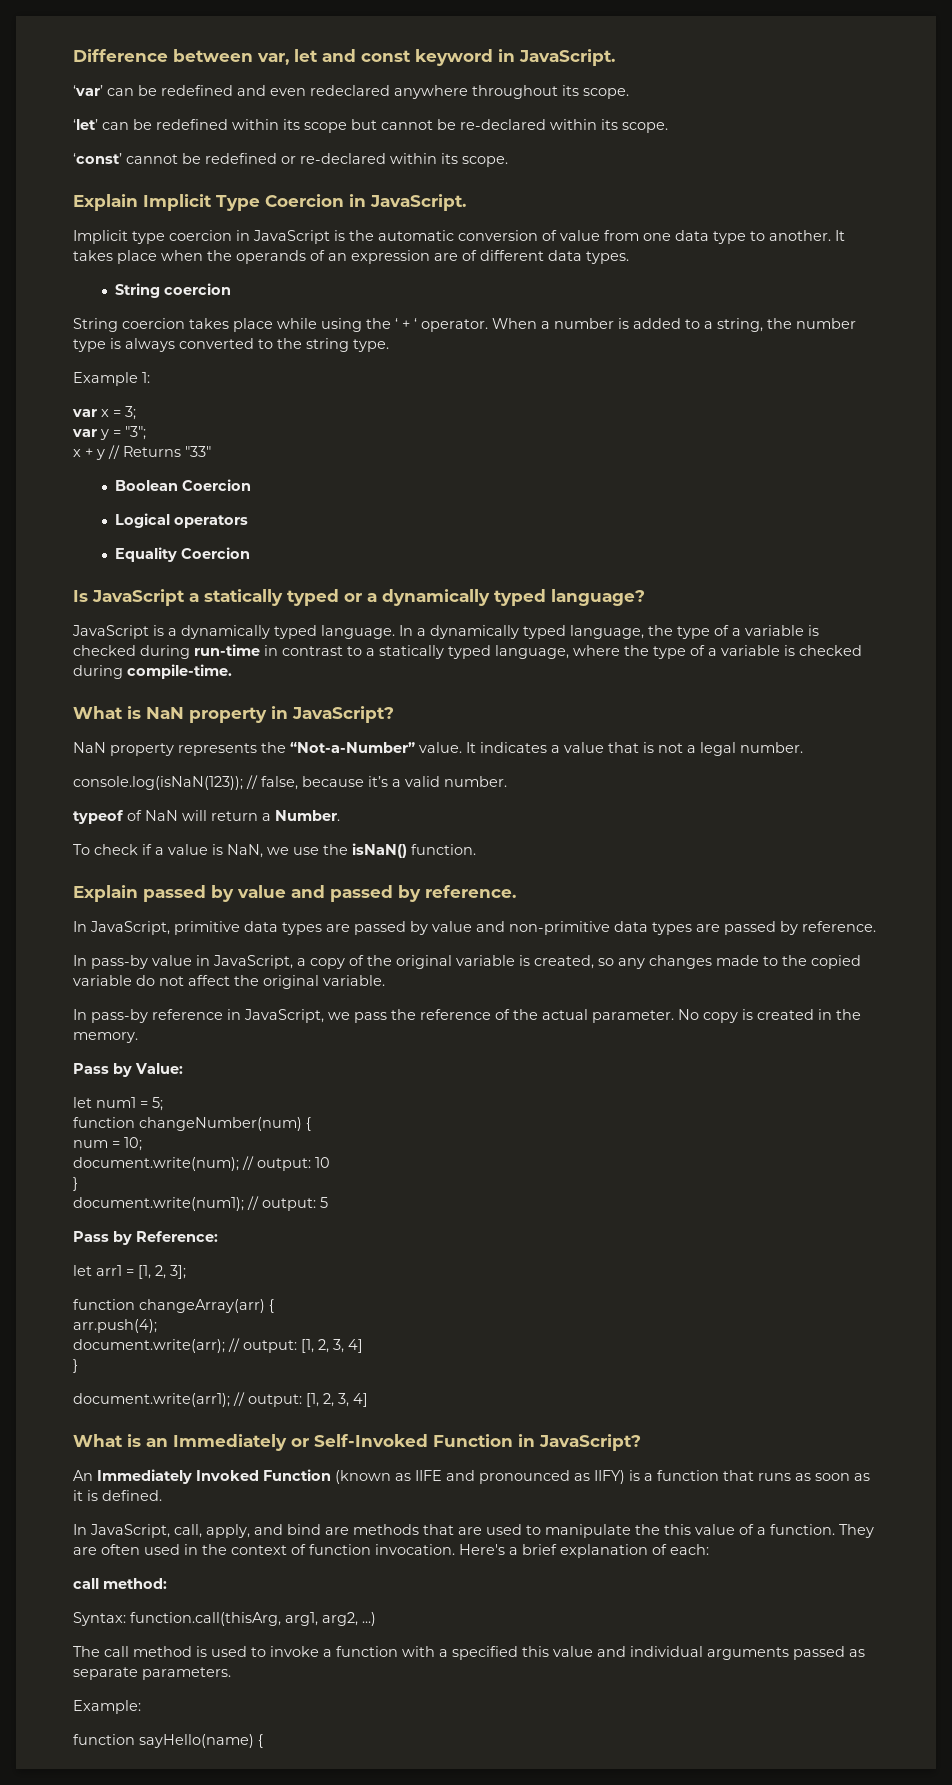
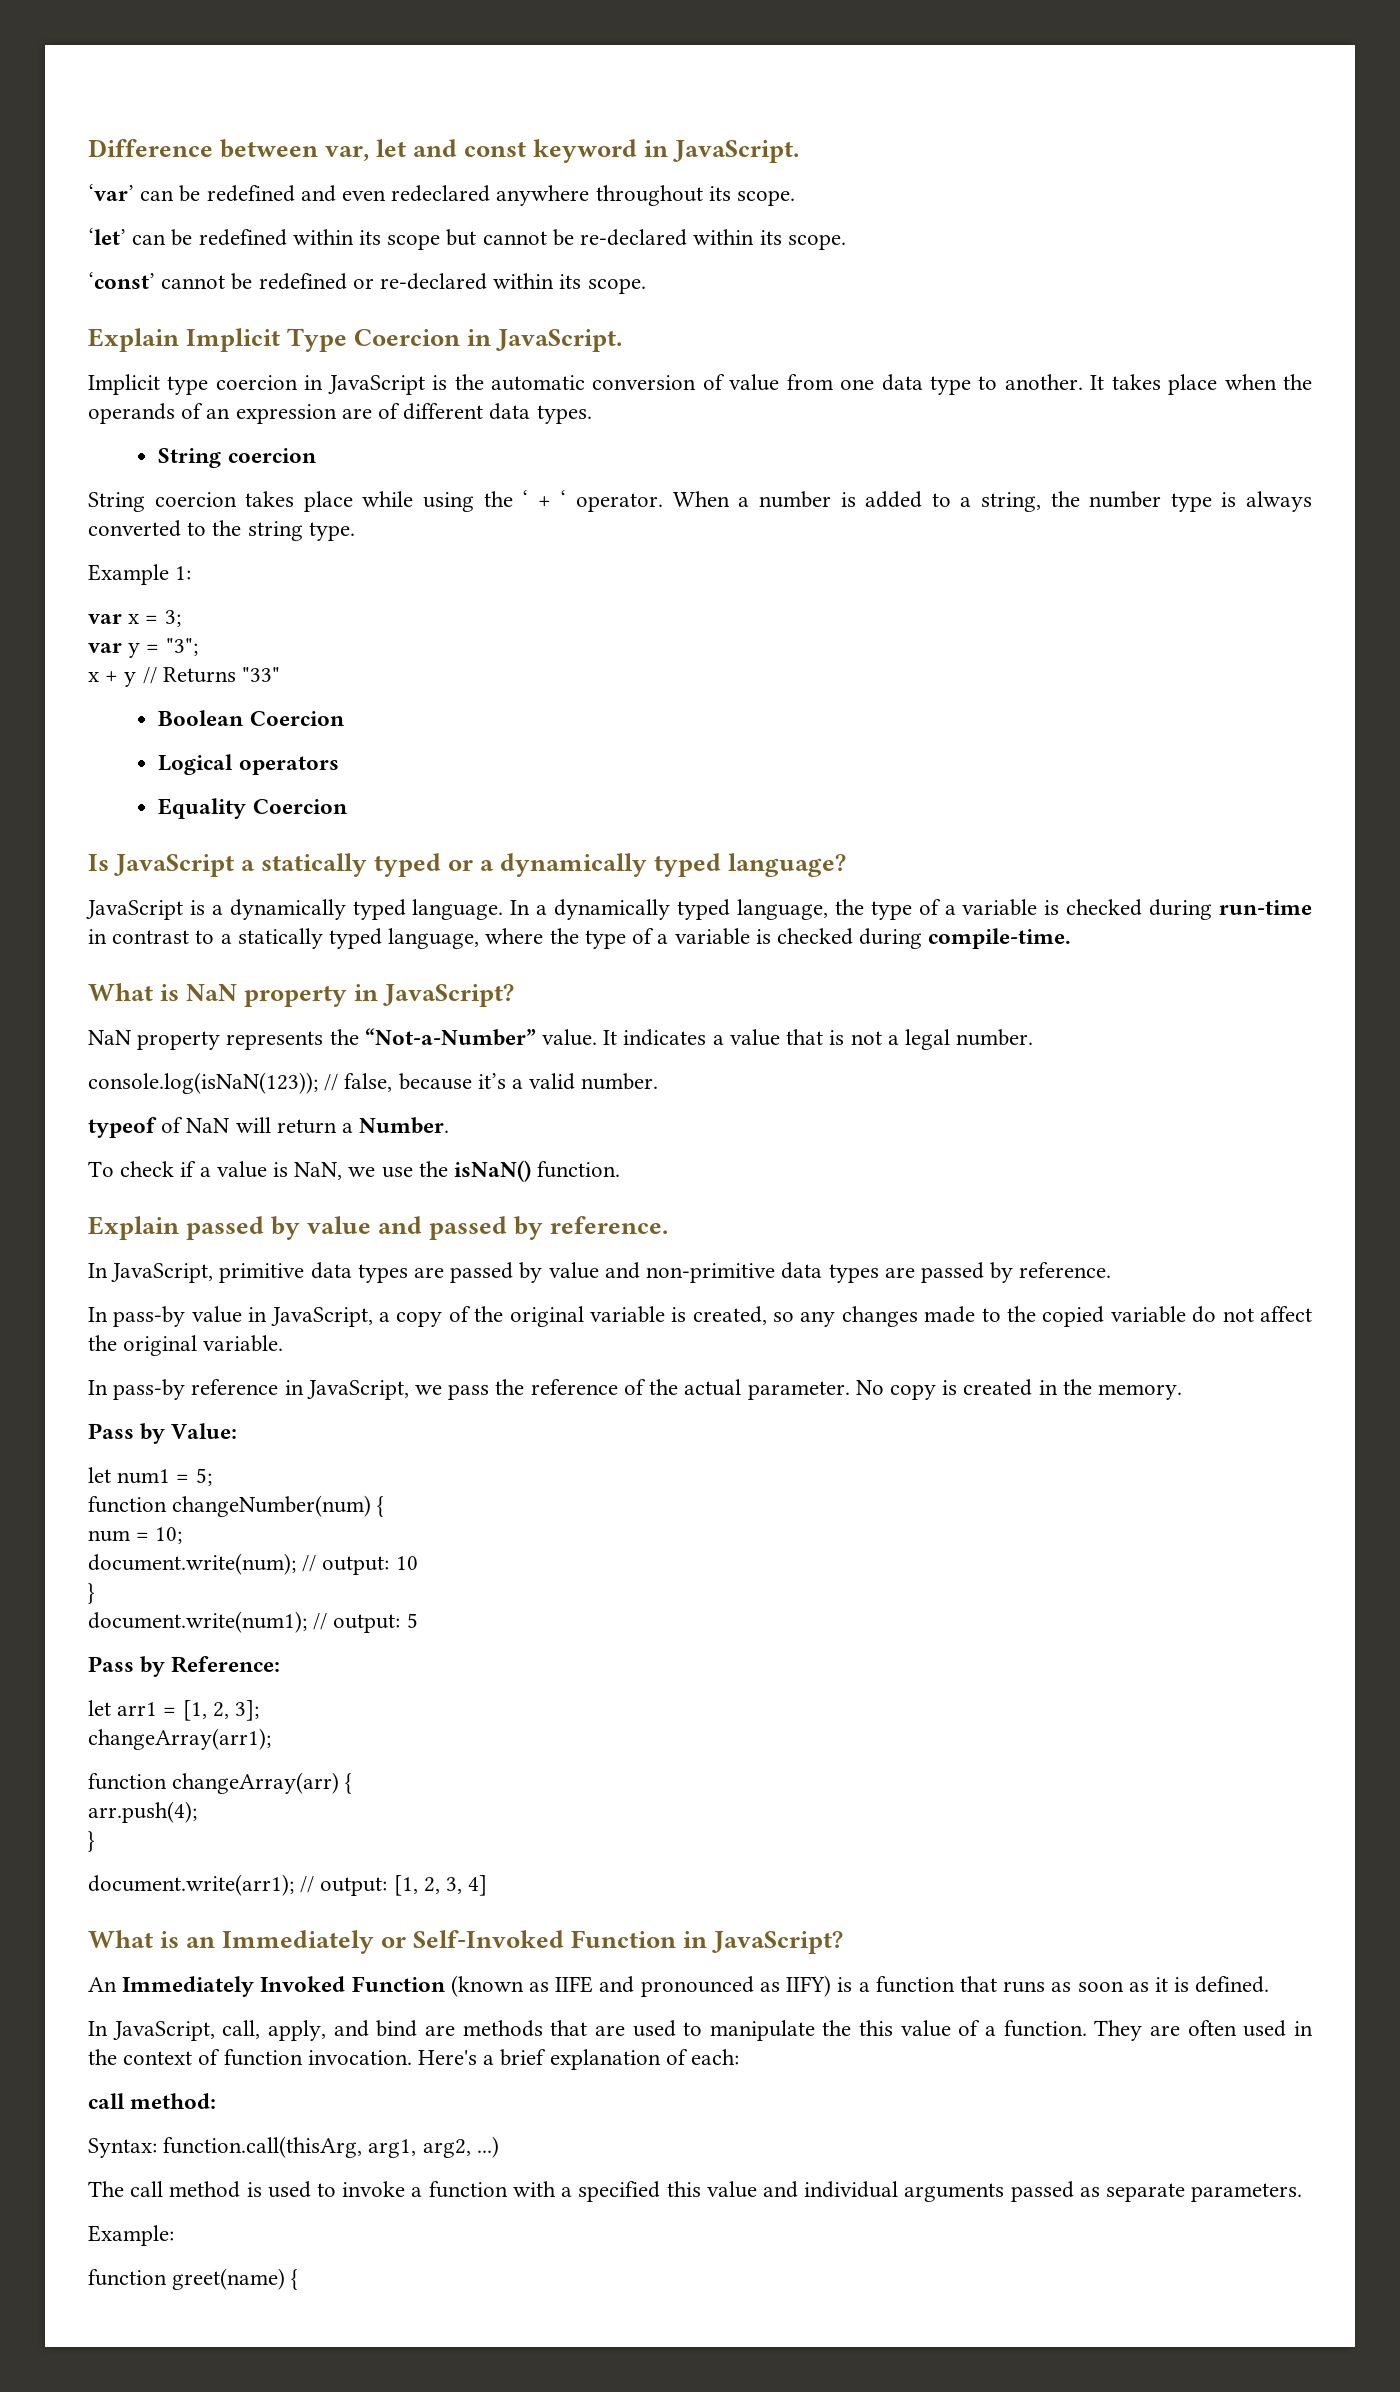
(186, 1272) none -> [88,1728,271,1750] // changeArray(arr1);
[73,1338,363,1353] // document.write(arr); // output: [1, 2, 3, 4] -> (197, 1812) none
[139,1734,254,1748] sayHello(name) -> [172,2268,286,2290] greet(name)

